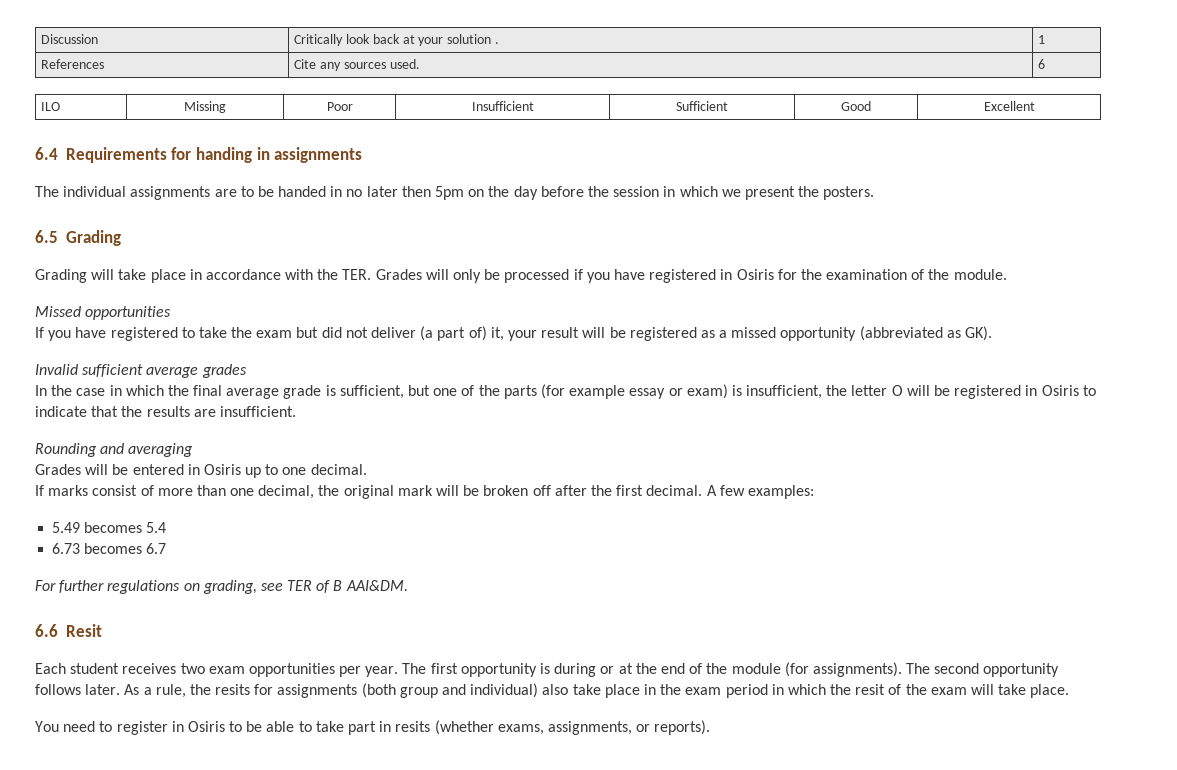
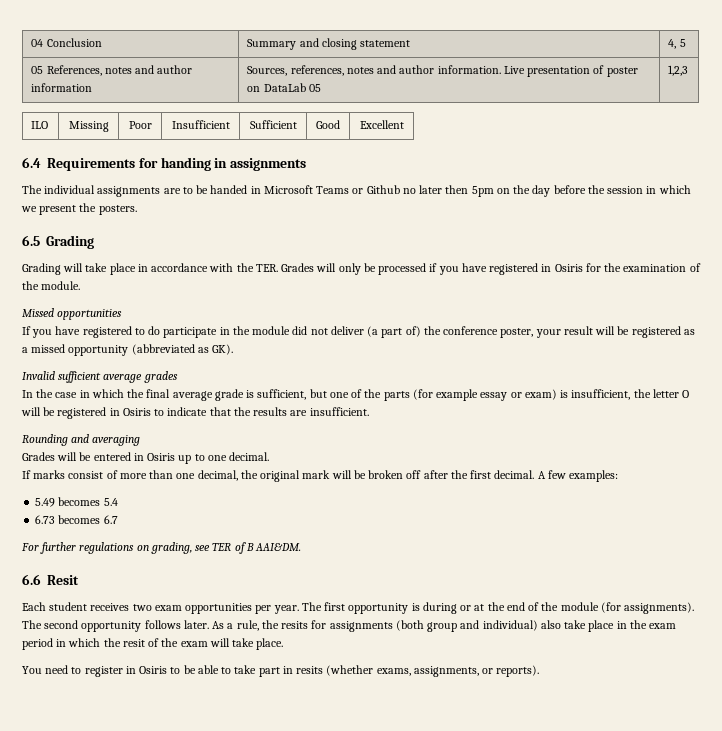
[41,34,99,44] [294,34,499,46] [1038,35,1046,44] [41,59,105,69] [294,59,420,71] [1038,59,1046,69] Discussion | Critically look back at your solution . | 1 // References | Cite any sources used. | 6 -> [31,38,102,47] [247,38,411,50] [668,39,686,49] [31,65,193,76] [31,83,93,92] [247,65,638,77] [247,83,321,92] [668,65,689,76] 04 Conclusion | Summary and closing statement | 4, 5 // 05 References, notes and author information | Sources, references, notes and author information. Live presentation of poster on DataLab 05 | 1,2,3
(343, 191) none -> [263,185,400,194] Microsoft Teams or Github
[198,327,319,338] take the exam but -> [148,326,291,338] do participate in the module
[490,327,504,341] it, -> [423,326,534,338] the conference poster,

